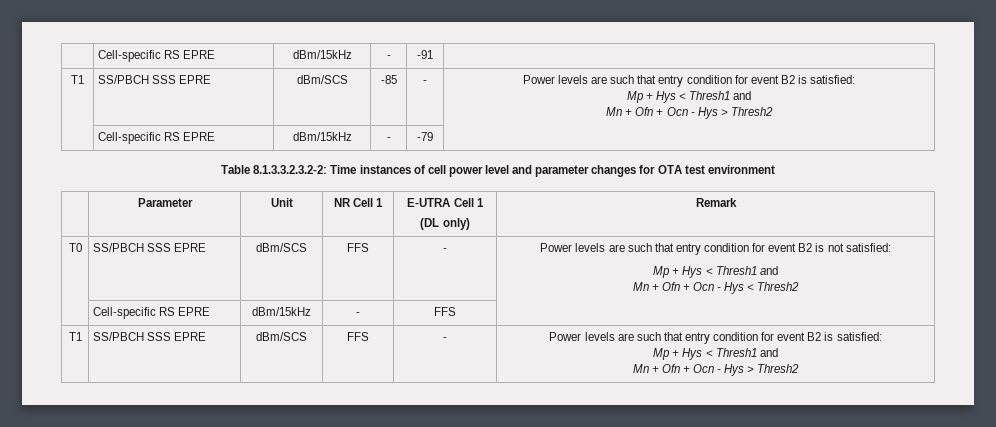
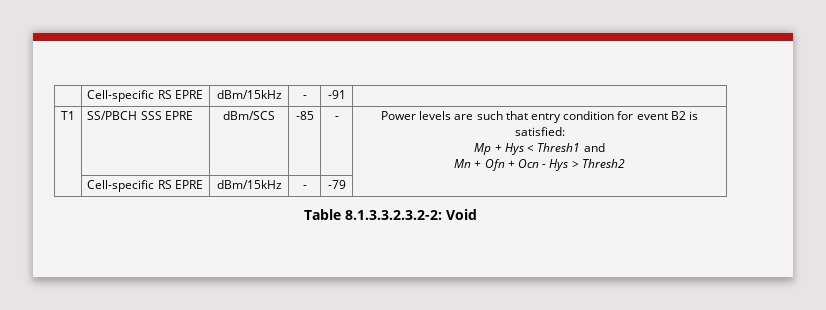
[330,165,775,177] [137,198,193,207] [270,198,293,207] [333,198,384,207] [407,198,484,207] [420,218,470,230] [695,198,737,207] [68,243,82,252] [92,243,206,252] [256,243,307,252] [347,243,369,252] [443,248,447,252] [540,243,891,255] [653,266,778,278] [632,282,800,294] [92,307,210,319] [252,307,311,316] [356,312,360,316] [434,307,456,316] [68,332,82,341] [92,332,206,341] [256,332,307,341] [347,332,369,341] [443,337,447,341] [549,332,882,344] [653,348,778,360] [632,364,800,376] Time instances of cell power level and parameter changes for OTA test environment // | Parameter | Unit | NR Cell 1 | E-UTRA Cell 1 // (DL only) | Remark // T0 | SS/PBCH SSS EPRE | dBm/SCS | FFS | - | Power levels are such that entry condition for event B2 is not satisfied: // Mp + Hys < Thresh1 and // Mn + Ofn + Ocn - Hys < Thresh2 // | Cell-specific RS EPRE | dBm/15kHz | - | FFS | // T1 | SS/PBCH SSS EPRE | dBm/SCS | FFS | - | Power levels are such that entry condition for event B2 is satisfied: // Mp + Hys < Thresh1 and // Mn + Ofn + Ocn - Hys > Thresh2 -> [445,209,477,220] Void

